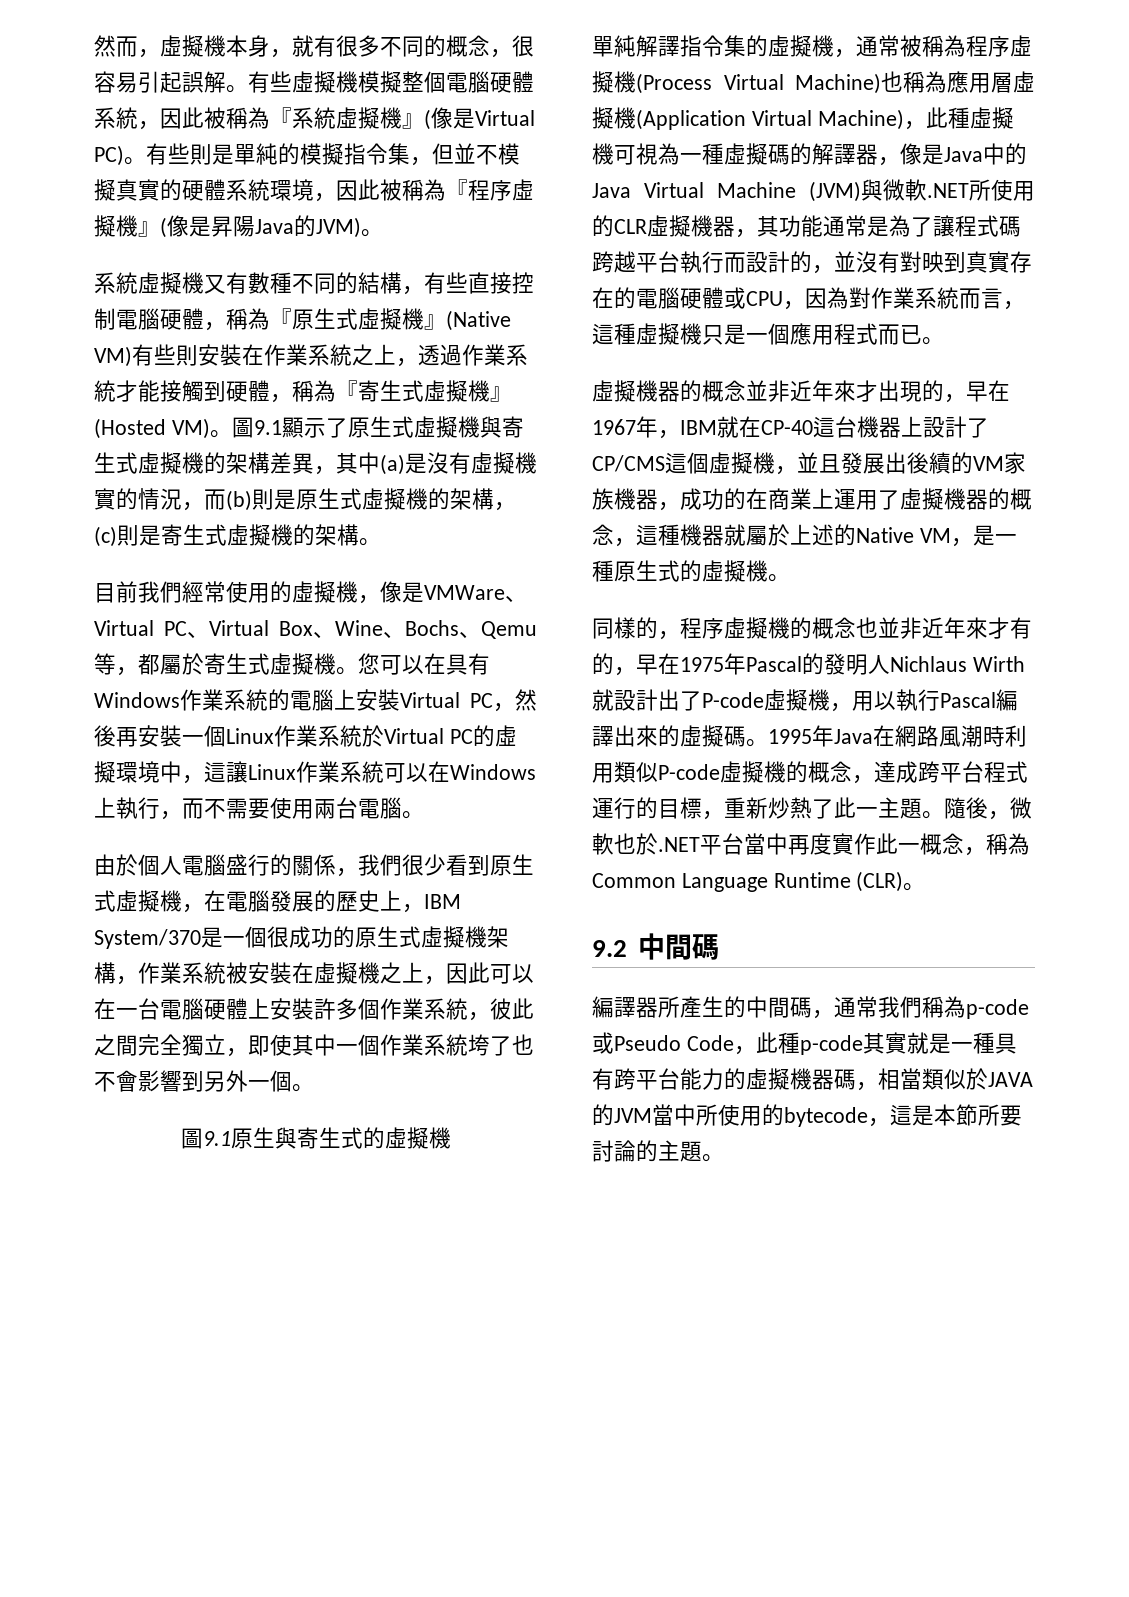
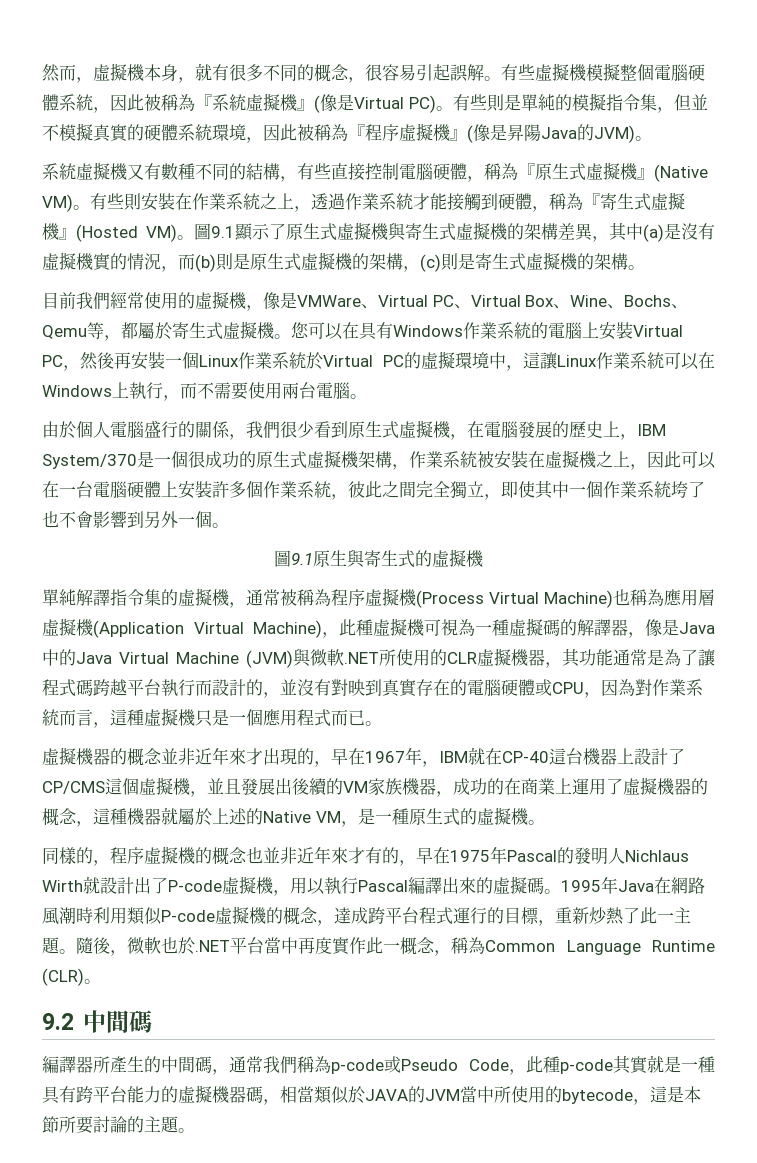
(132, 356) none -> [73,205,90,210] 。

